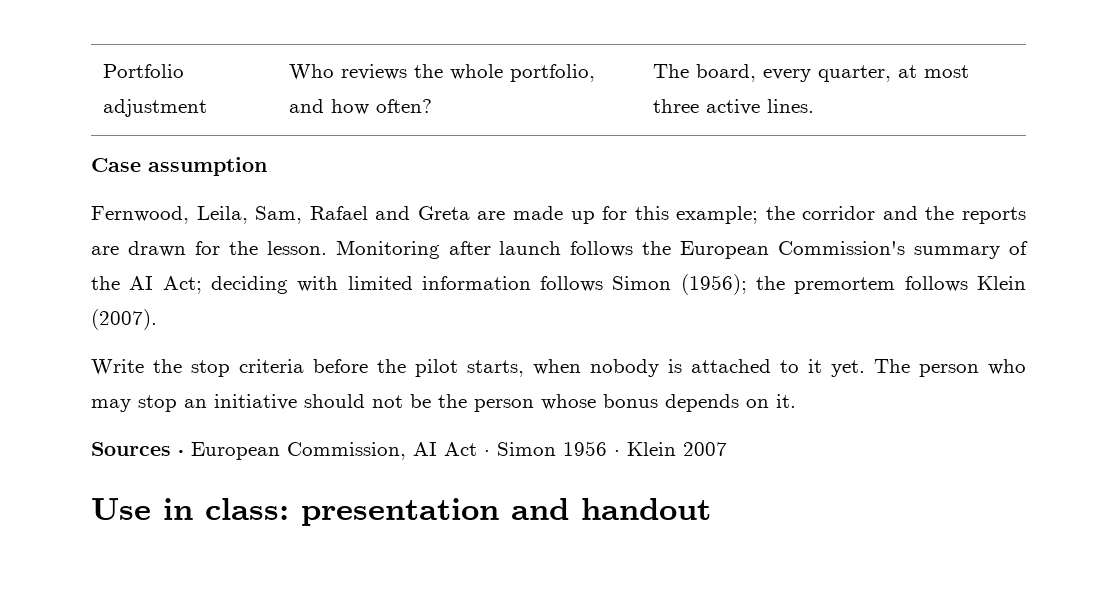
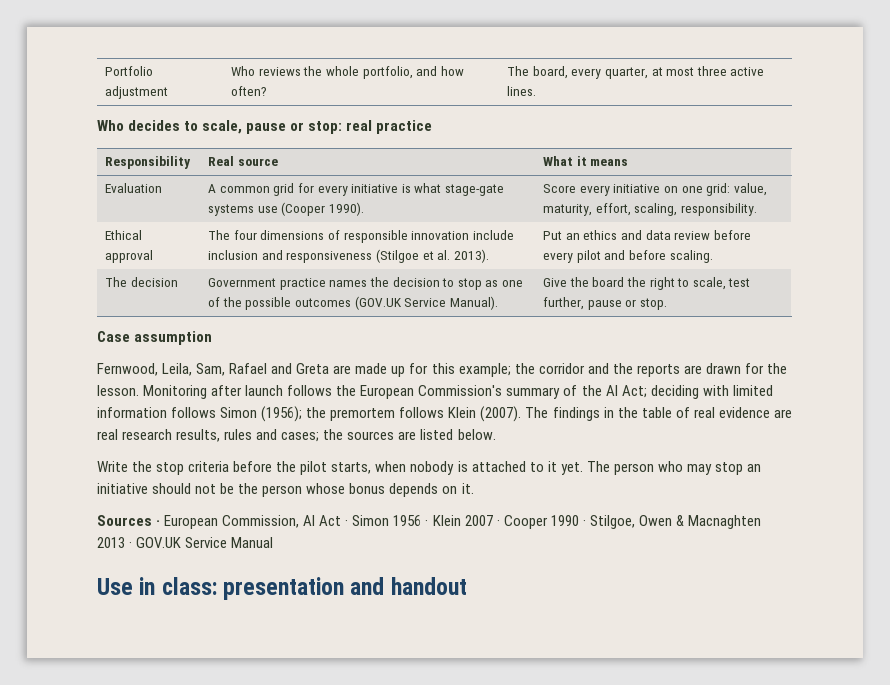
(815, 106) none -> [97,120,433,134] [104,156,191,169] [207,156,278,166] [542,156,629,166] [104,183,162,193] [207,183,505,196] [207,202,364,216] [542,183,767,196] [542,203,757,216] [104,230,142,240] [104,250,153,263] [207,230,514,243] [207,249,489,263] [542,230,751,240] [542,250,713,263] [104,277,178,287] [207,277,524,290] [207,296,498,310] [542,277,751,290] [542,297,667,310] // Who decides to scale, pause or stop: real practice // Responsibility | Real source | What it means // Evaluation | A common grid for every initiative is what stage-gate systems use (Cooper 1990). | Score every initiative on one grid: value, maturity, effort, scaling, responsibility. // Ethical approval | The four dimensions of responsible innovation include inclusion and responsiveness (Stilgoe et al. 2013). | Put an ethics and data review before every pilot and before scaling. // The decision | Government practice names the decision to stop as one of the possible outcomes (GOV.UK Service Manual). | Give the board the right to scale, test further, pause or stop.
(157, 319) none -> [525,407,792,421] [97,429,496,442] The findings in the table of real evidence are real research results, rules and cases; the sources are listed below.
(727, 449) none -> [496,515,761,529] [97,537,274,548] · Cooper 1990 · Stilgoe, Owen & Macnaghten 2013 · GOV.UK Service Manual

